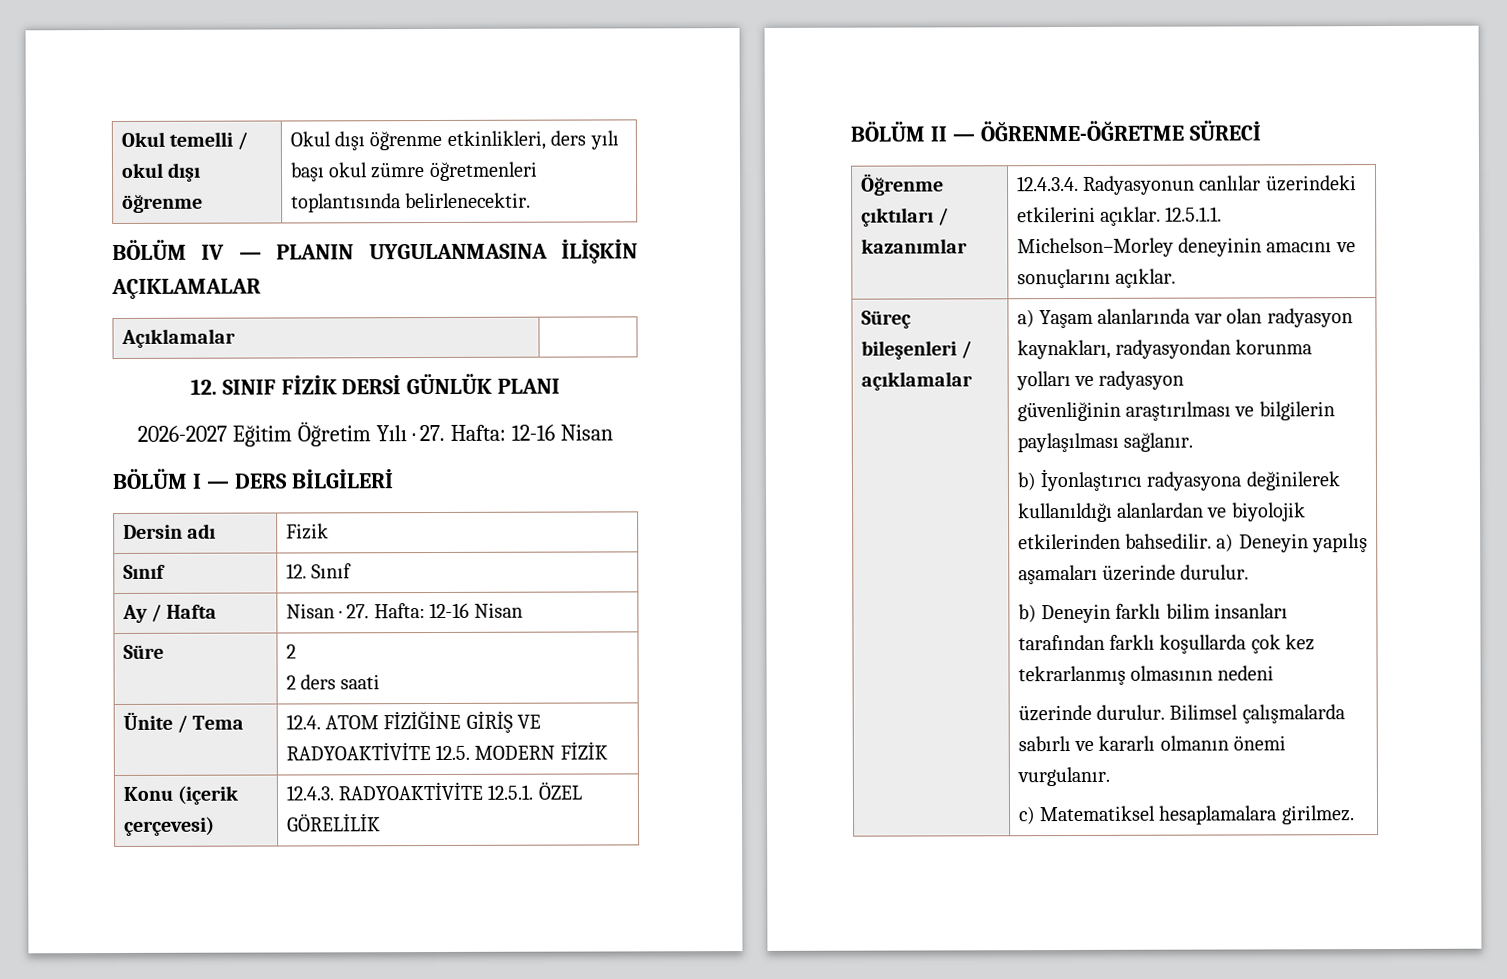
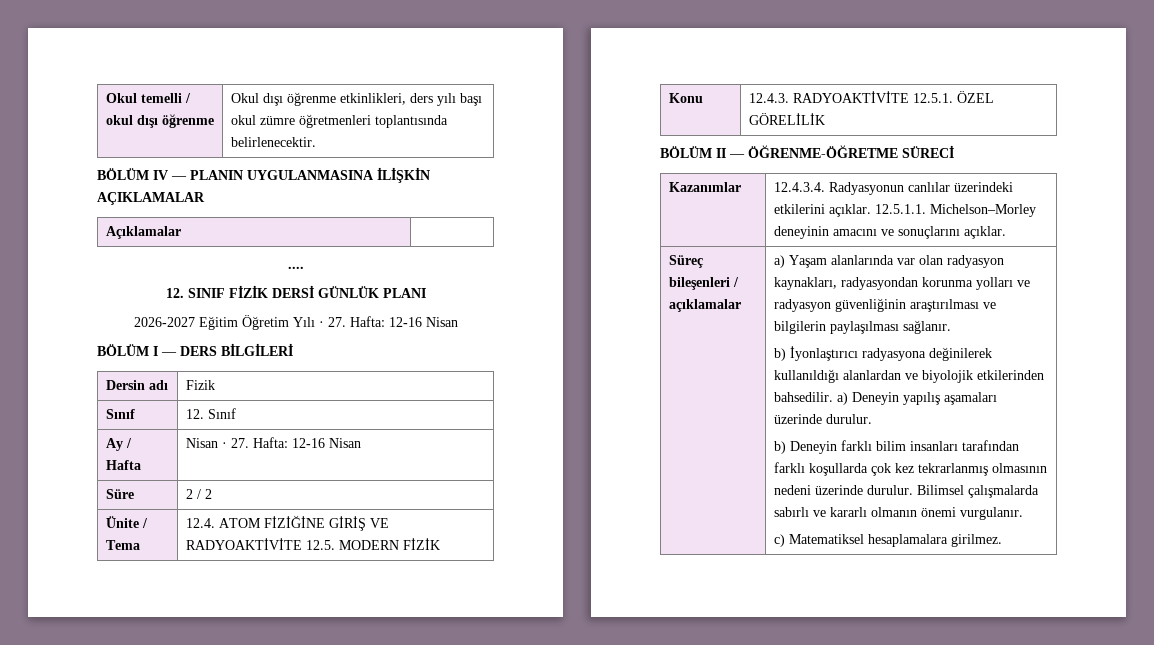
(236, 338) none -> [287,266,304,269] // ....
[285,674,381,690] // 2 ders saati -> [196,489,212,499] / 2
[176,785,238,805] [123,816,215,836] (içerik çerçevesi) -> (703, 98) none
[860,173,944,196] [860,207,949,227] [860,238,968,254] Öğrenme çıktıları / kazanımlar -> [668,182,741,192] Kazanımlar
(1185, 380) // -> (831, 305) none
(1275, 673) // -> (811, 490) none

